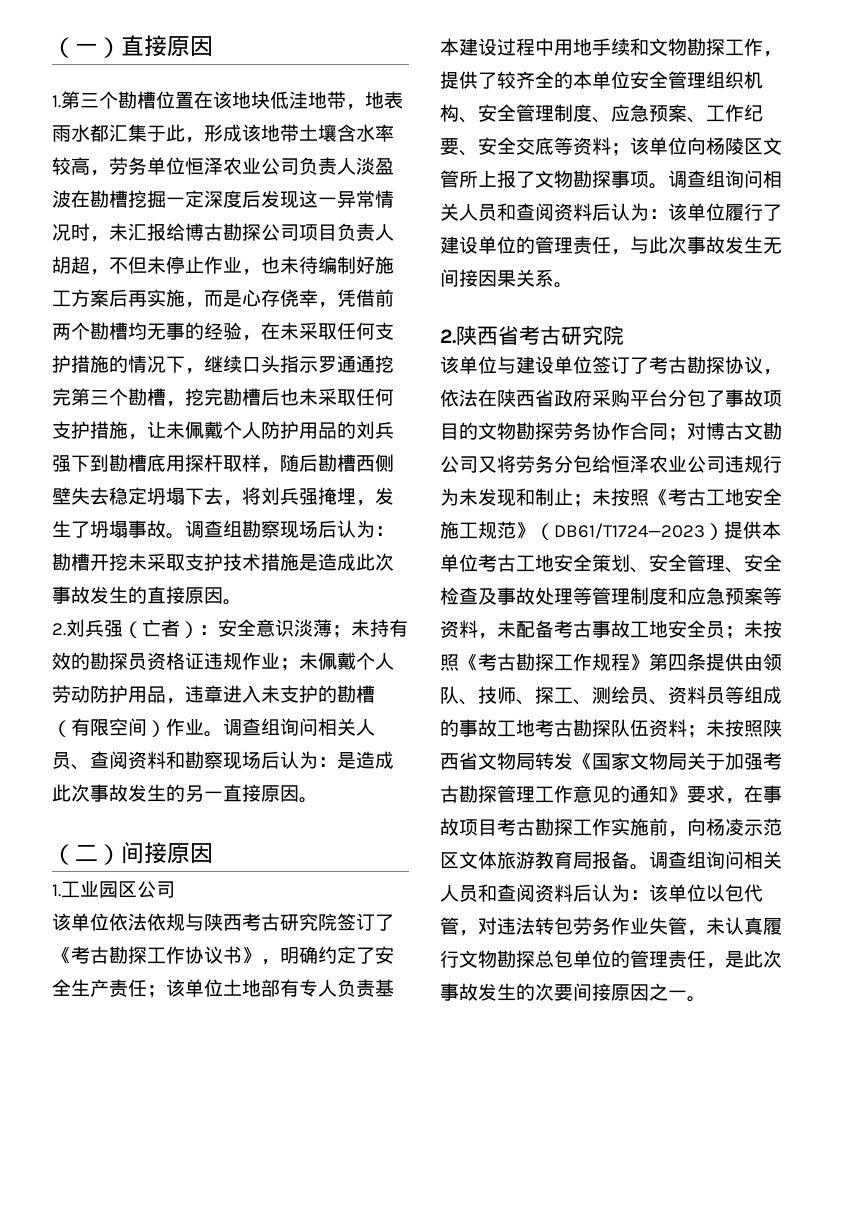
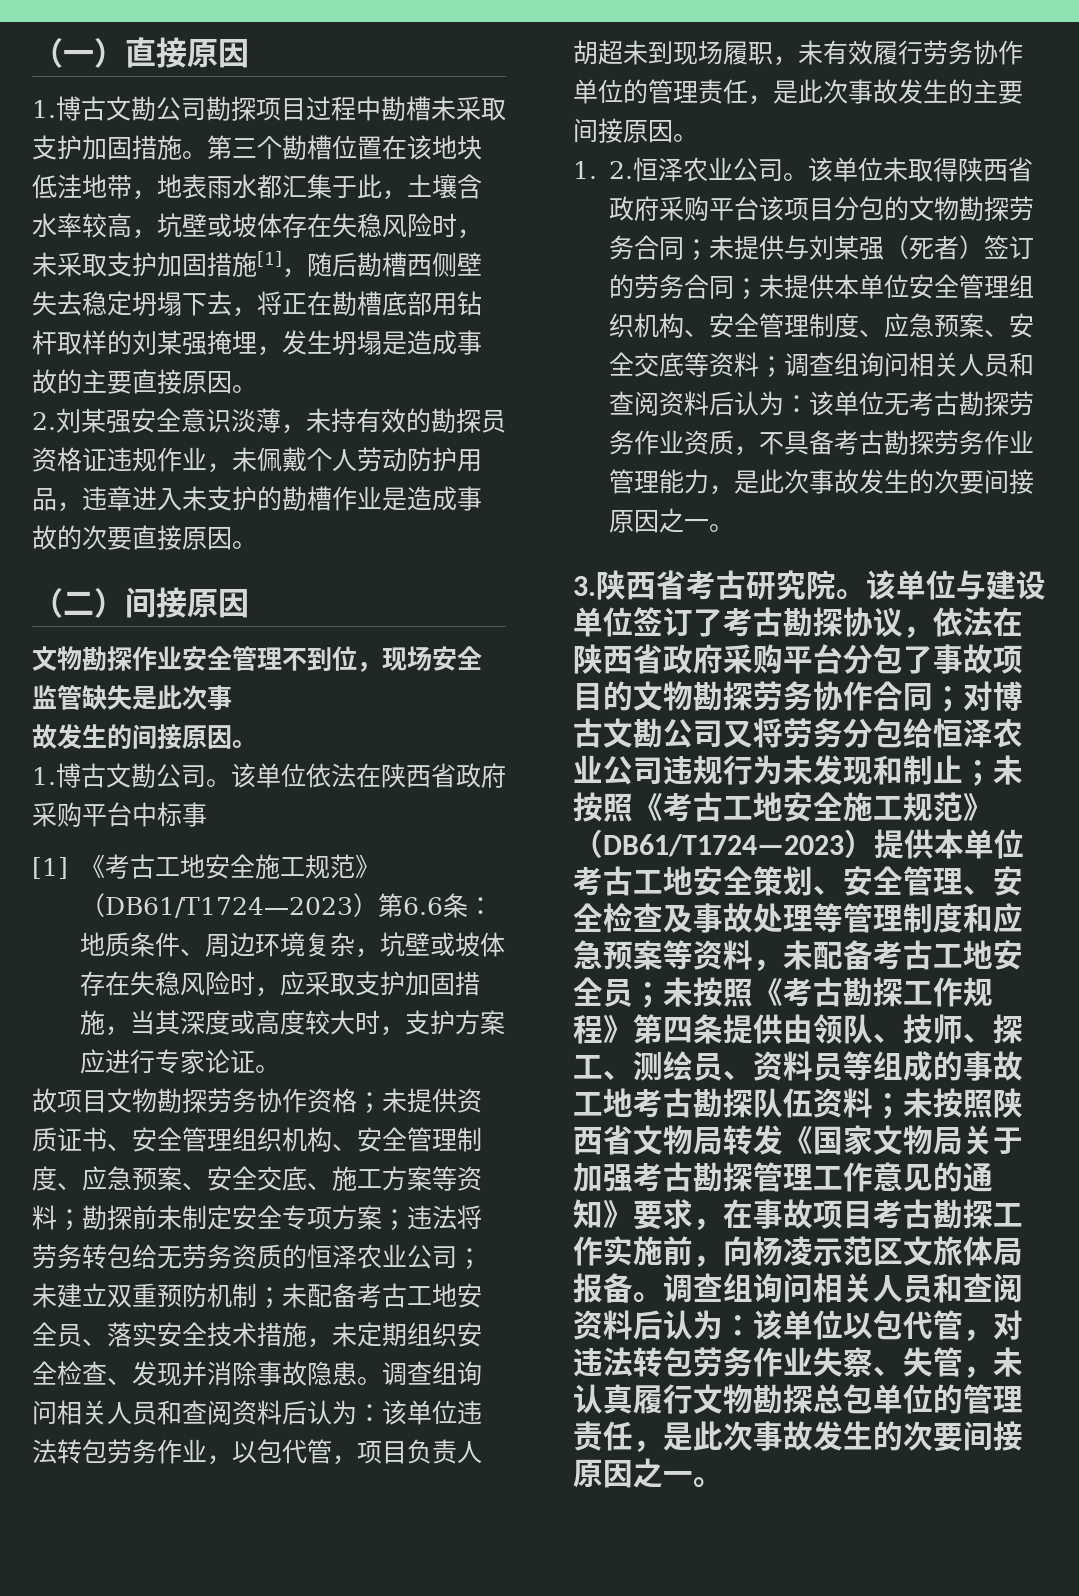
(61, 101) none -> [56,96,506,121] [32,135,207,160] 博古文勘公司勘探项目过程中勘槽未采取支护加固措施。
[204,124,299,142] 形成该地带 -> (407, 195) none
[109,157,394,175] [52,190,394,208] [52,223,394,242] [52,256,394,275] [52,289,394,308] [52,322,394,341] [52,355,394,374] [52,388,394,407] [52,421,394,440] [52,454,261,472] 劳务单位恒泽农业公司负责人淡盈波在勘槽挖掘一定深度后发现这一异常情况时，未汇报给博古勘探公司项目负责人胡超，不但未停止作业，也未待编制好施工方案后再实施，而是心存侥幸，凭借前两个勘槽均无事的经验，在未采取任何支护措施的情况下，继续口头指示罗通通挖完第三个勘槽，挖完勘槽后也未采取任何支护措施，让未佩戴个人防护用品的刘兵强下到勘槽底用探杆取样 -> [157,213,482,239] [32,251,282,277] 坑壁或坡体存在失稳风险时，未采取支护加固措施[1]
[261,487,394,506] [52,520,394,539] [52,553,394,571] [52,586,147,604] 刘兵强掩埋，发生了坍塌事故。调查组勘察现场后认为：勘槽开挖未采取支护技术措施是造成此次事故发生的 -> [282,291,482,316] [32,330,482,356] [32,369,132,394] 正在勘槽底部用钻杆取样的刘某强掩埋，发生坍塌是造成事故的主要
[85,619,218,638] 兵强（亡者）： -> [81,408,131,433] 某强
[332,625,351,638] ； -> [281,424,306,434] ，
[280,658,299,671] ； -> [207,463,232,473] ，
[52,718,375,737] [52,751,394,770] [52,784,223,802] （有限空间）作业。调查组询问相关人员、查阅资料和勘察现场后认为：是造成此次事故发生的另一 -> [332,486,482,511] [32,525,132,550] 作业是造成事故的次要
[52,881,175,898] // 1.工业园区公司 // -> [32,646,482,672] [32,685,232,710] [32,724,257,749] [32,763,231,788] // 文物勘探作业安全管理不到位，现场安全监管缺失是此次事 // 故发生的间接原因。 // 1.博古文勘公司。
[147,913,394,931] [52,946,394,965] [52,979,394,998] [440,38,782,57] [440,71,573,89] 依规与陕西考古研究院签订了《考古勘探工作协议书》，明确约定了安全生产责任；该单位土地部有专人负责基本建设过程中用地手续和文物勘探工作，提供了较齐全的 -> [356,763,506,788] [32,802,207,827] [32,854,381,879] [80,893,494,918] [80,932,506,958] [80,971,481,997] [80,1010,506,1036] [80,1049,281,1074] [32,1088,482,1114] [32,1127,482,1152] [32,1166,482,1191] [32,1205,482,1231] [32,1244,482,1270] [32,1283,482,1309] [32,1322,482,1348] [32,1361,482,1386] [32,1400,482,1425] [32,1439,482,1465] [573,40,1023,66] [573,79,1023,105] [573,118,698,143] [573,157,1034,182] [609,196,1035,221] [609,235,1035,261] [609,274,835,300] 在陕西省政府采购平台中标事 // [1]《考古工地安全施工规范》（DB61/T1724—2023）第6.6条：地质条件、周边环境复杂，坑壁或坡体存在失稳风险时，应采取支护加固措施，当其深度或高度较大时，支护方案应进行专家论证。 // 故项目文物勘探劳务协作资格；未提供资质证书、安全管理组织机构、安全管理制度、应急预案、安全交底、施工方案等资料；勘探前未制定安全专项方案；违法将劳务转包给无劳务资质的恒泽农业公司；未建立双重预防机制；未配备考古工地安全员、落实安全技术措施，未定期组织安全检查、发现并消除事故隐患。调查组询问相关人员和查阅资料后认为：该单位违法转包劳务作业，以包代管，项目负责人胡超未到现场履职，未有效履行劳务协作单位的管理责任，是此次事故发生的主要间接原因。 // 1. 2.恒泽农业公司。该单位未取得陕西省政府采购平台该项目分包的文物勘探劳务合同；未提供与刘某强（死者）签订的劳务合同；未提供
[706,104,763,122] [440,138,478,156] 工作纪要、 -> (1010, 333) none
[630,137,782,155] [440,170,668,189] 该单位向杨陵区文管所上报了文物勘探事项。 -> (785, 367) none
[725,203,782,221] [440,236,782,255] [440,269,573,288] [440,329,456,344] 履行了建设单位的管理责任，与此次事故发生无间接因果关系。 // 2. -> [884,391,1035,416] [609,430,1035,456] [609,469,1035,495] [609,508,735,533] [573,576,596,596] 无考古勘探劳务作业资质，不具备考古勘探劳务作业管理能力，是此次事故发生的次要间接原因之一。 // 3.
(624, 335) // -> [836,589,866,600] 。
[592,620,630,638] 事故 -> (933, 955) none
[478,851,573,869] 体旅游教育 -> [933,1236,993,1266] 旅体
(668, 926) none -> [843,1347,933,1377] 察、失

